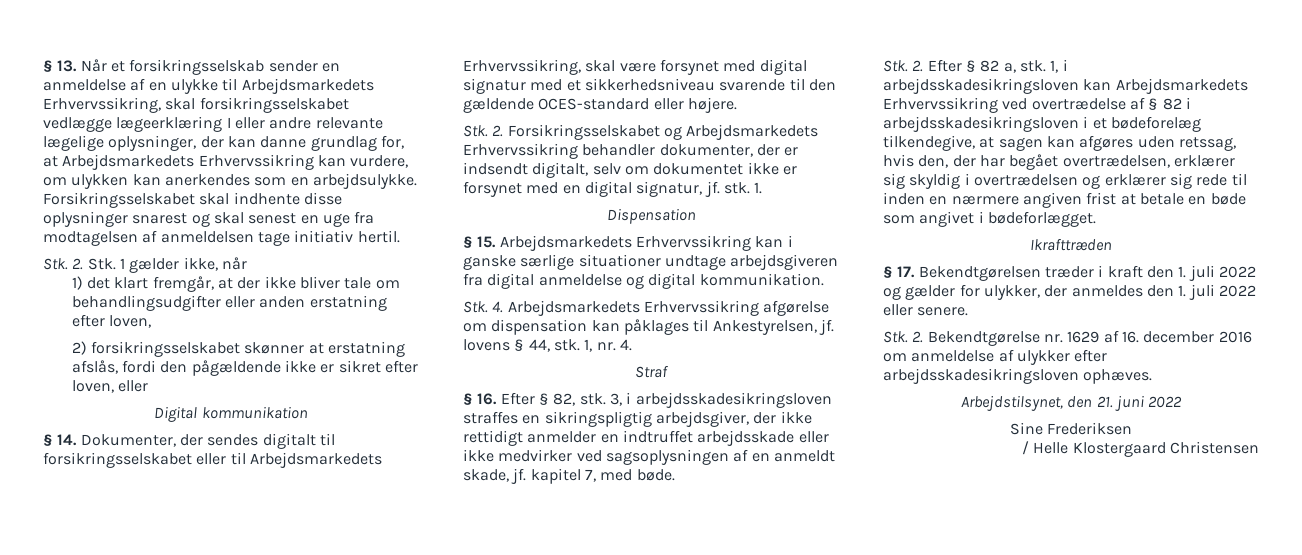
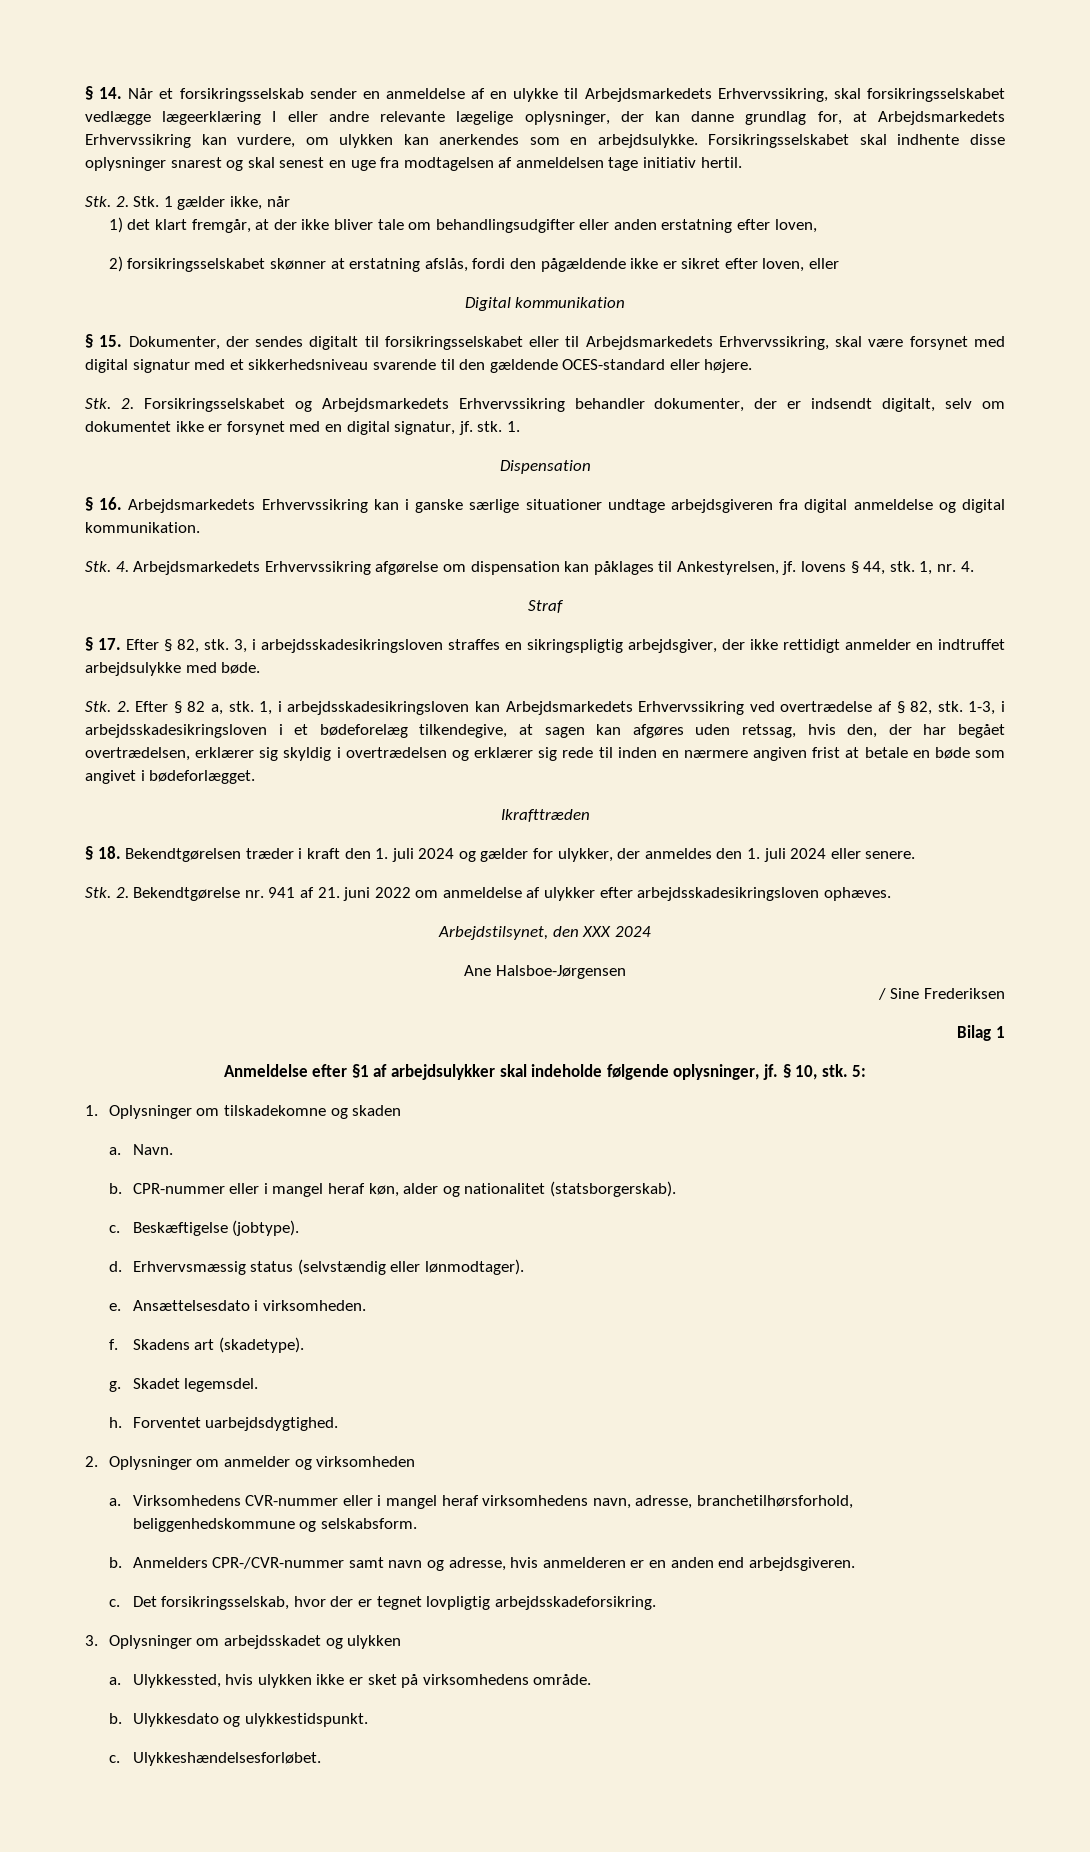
[43,60,78,72] § 13. -> [85,86,123,100] § 14.
[57,434,78,446] 14. -> [99,335,123,347] 15.
[477,236,497,248] 15. -> [99,497,123,510] 16.
[477,393,498,405] 16. -> [98,638,121,650] 17.
[697,430,829,446] [463,449,835,465] [463,468,596,484] arbejdsskade eller ikke medvirker ved sagsoplysningen af en anmeldt skade, jf. kapitel 7, -> [85,662,181,676] arbejdsulykke
[1162,98,1182,110] 82 -> [910,701,996,715] 82, stk. 1-3,
[897,266,916,278] 17. -> [97,846,121,859] 18.
[1218,266,1256,278] 2022 -> [418,848,455,859] 2024
[1218,285,1256,297] 2022 -> [790,848,827,859] 2024
[1067,330,1252,343] 1629 af 16. december 2016 -> [268,887,411,901] 941 af 21. juni 2022
[1096,395,1183,411] [1009,422,1133,435] [1022,441,1259,457] 21. juni 2022 // Sine Frederiksen // / Helle Klostergaard Christensen -> [582,926,651,937] [464,965,626,979] [877,988,1005,1000] [957,1025,1005,1041] [223,1064,867,1080] [85,1105,402,1119] [108,1144,173,1155] [108,1181,676,1197] [108,1220,300,1236] [108,1259,524,1275] [108,1300,366,1311] [108,1337,304,1353] [108,1378,259,1392] [108,1417,339,1431] [85,1456,416,1470] [108,1495,853,1509] [132,1518,417,1532] [108,1557,855,1571] [108,1596,656,1610] [85,1635,402,1649] [108,1674,592,1688] [108,1713,368,1727] [108,1752,321,1766] XXX 2024 // Ane Halsboe-Jørgensen // / Sine Frederiksen // Bilag 1 // Anmeldelse efter §1 af arbejdsulykker skal indeholde følgende oplysninger, jf. § 10, stk. 5: // 1. Oplysninger om tilskadekomne og skaden // a. Navn. // b. CPR-nummer eller i mangel heraf køn, alder og nationalitet (statsborgerskab). // c. Beskæftigelse (jobtype). // d. Erhvervsmæssig status (selvstændig eller lønmodtager). // e. Ansættelsesdato i virksomheden. // f. Skadens art (skadetype). // g. Skadet legemsdel. // h. Forventet uarbejdsdygtighed. // 2. Oplysninger om anmelder og virksomheden // a. Virksomhedens CVR-nummer eller i mangel heraf virksomhedens navn, adresse, branchetilhørsforhold, beliggenhedskommune og selskabsform. // b. Anmelders CPR-/CVR-nummer samt navn og adresse, hvis anmelderen er en anden end arbejdsgiveren. // c. Det forsikringsselskab, hvor der er tegnet lovpligtig arbejdsskadeforsikring. // 3. Oplysninger om arbejdsskadet og ulykken // a. Ulykkessted, hvis ulykken ikke er sket på virksomhedens område. // b. Ulykkesdato og ulykkestidspunkt. // c. Ulykkeshændelsesforløbet.

